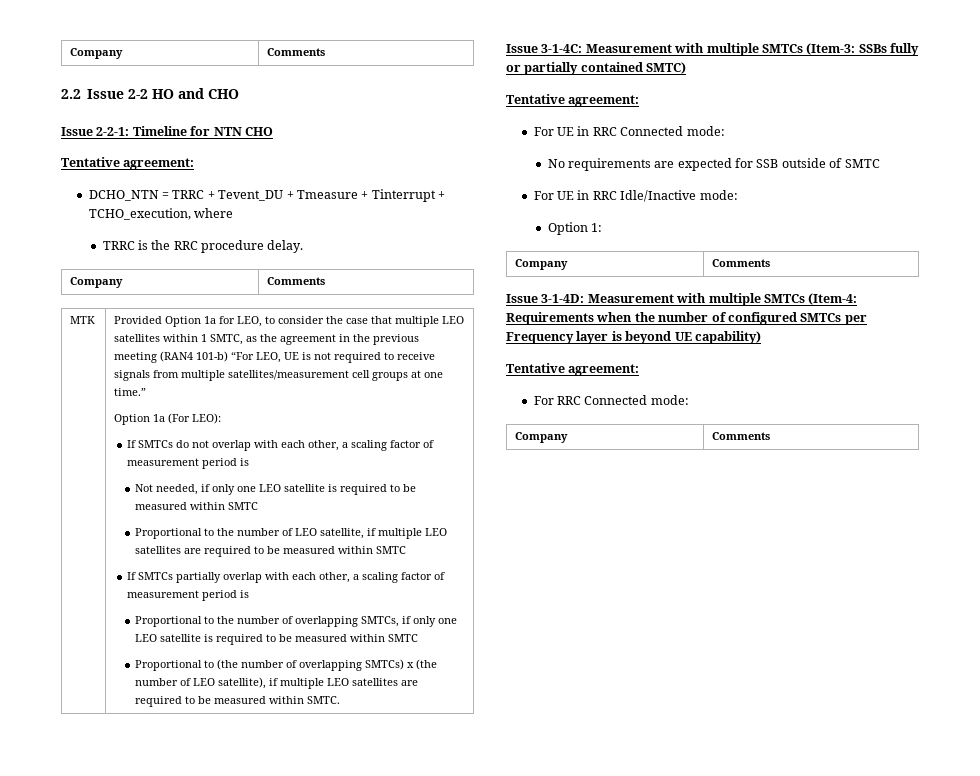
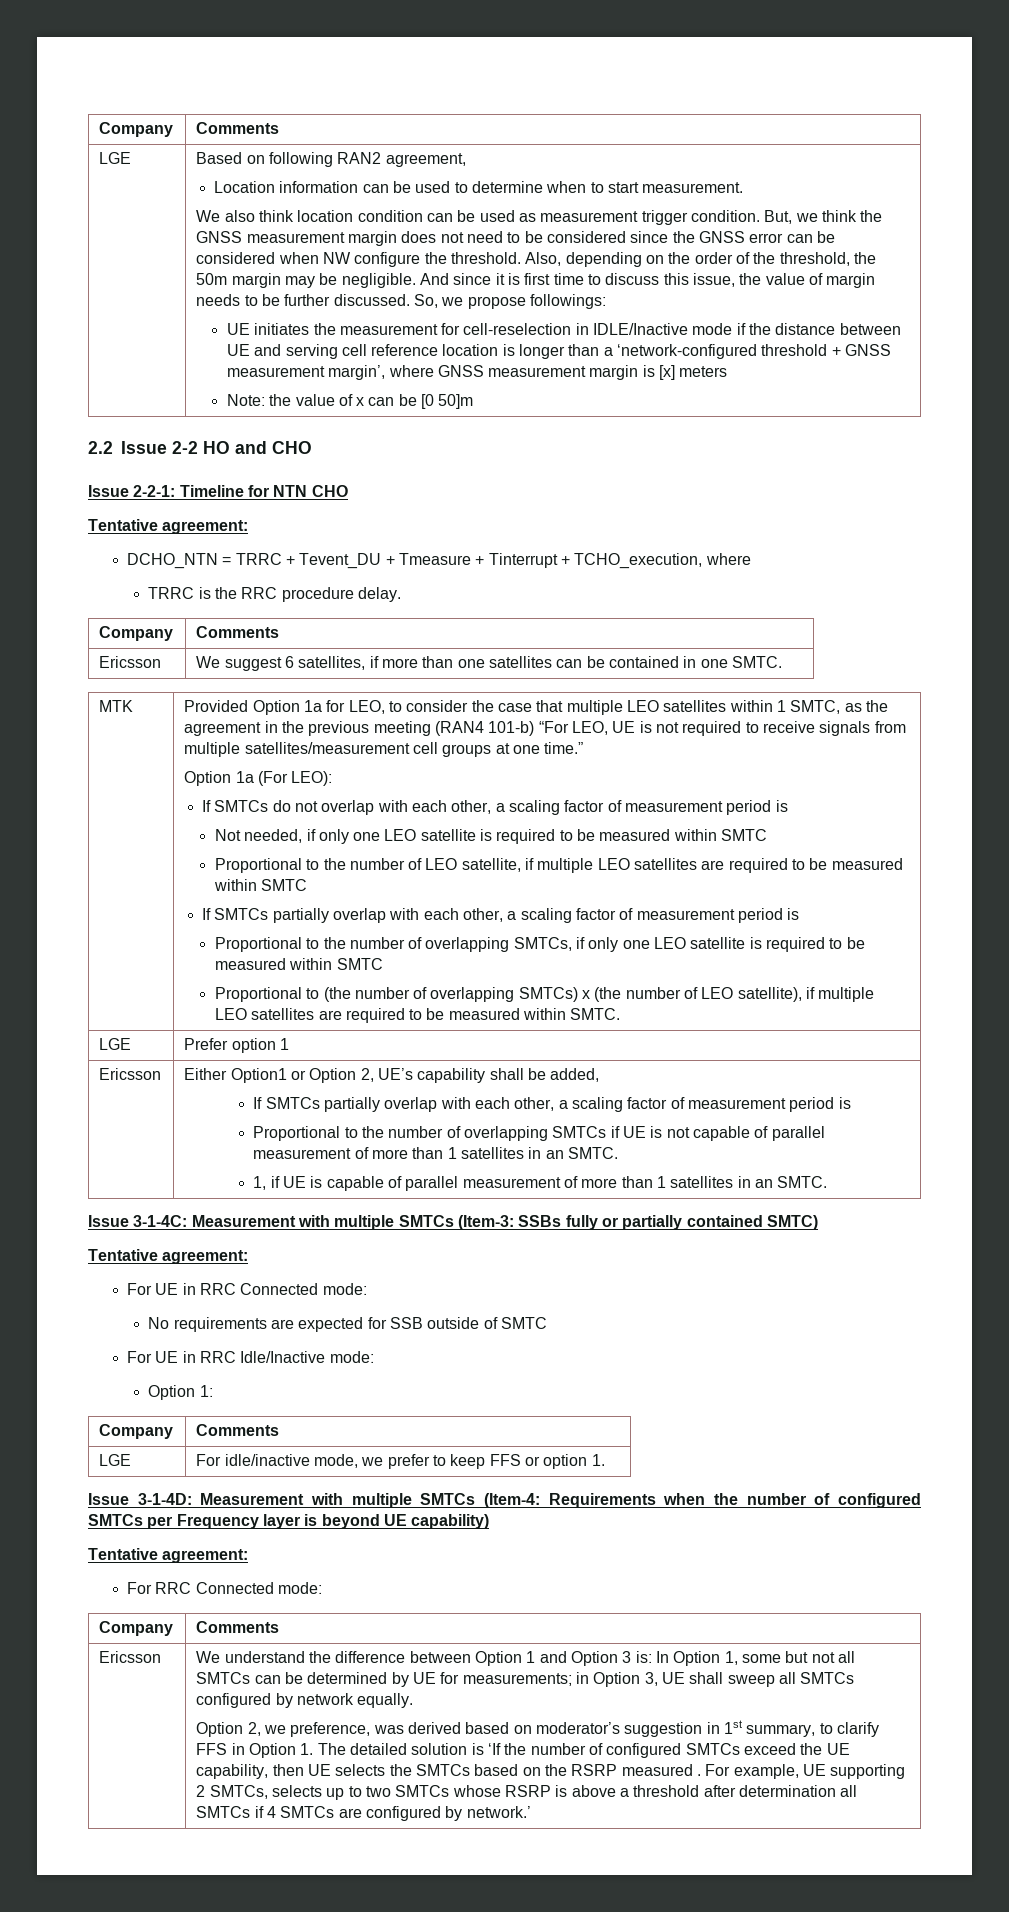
[70,48,124,59] [267,48,326,56] Company | Comments -> [99,122,174,137] [196,122,280,134] [99,152,132,164] [196,152,466,167] [214,181,744,193] [196,210,883,225] [196,231,835,246] [196,252,876,267] [196,273,876,288] [196,294,606,309] [226,323,901,335] [226,344,892,359] [226,365,728,380] [226,394,474,409] Company | Comments // LGE | Based on following RAN2 agreement, // Location information can be used to determine when to start measurement. // We also think location condition can be used as measurement trigger condition. But, we think the GNSS measurement margin does not need to be considered since the GNSS error can be considered when NW configure the threshold. Also, depending on the order of the threshold, the 50m margin may be negligible. And since it is first time to discuss this issue, the value of margin needs to be further discussed. So, we propose followings: // UE initiates the measurement for cell-reselection in IDLE/Inactive mode if the distance between UE and serving cell reference location is longer than a ‘network-configured threshold + GNSS measurement margin’, where GNSS measurement margin is [x] meters // Note: the value of x can be [0 50]m
(326, 281) none -> [99,656,162,668] [196,656,782,671] // Ericsson | We suggest 6 satellites, if more than one satellites can be contained in one SMTC.
(340, 700) none -> [99,1038,132,1050] [184,1038,290,1053] [99,1068,162,1080] [184,1068,600,1083] [253,1097,851,1112] [253,1126,825,1141] [253,1147,618,1159] [253,1176,828,1191] // LGE | Prefer option 1 // Ericsson | Either Option1 or Option 2, UE’s capability shall be added, // If SMTCs partially overlap with each other, a scaling factor of measurement period is // Proportional to the number of overlapping SMTCs if UE is not capable of parallel measurement of more than 1 satellites in an SMTC. // 1, if UE is capable of parallel measurement of more than 1 satellites in an SMTC.
(771, 263) none -> [99,1454,132,1466] [196,1454,605,1469] // LGE | For idle/inactive mode, we prefer to keep FFS or option 1.
(771, 436) none -> [99,1651,162,1663] [196,1651,855,1666] [196,1672,855,1687] [196,1693,414,1708] [196,1720,879,1737] [196,1743,850,1758] [196,1764,906,1779] [196,1785,858,1800] [196,1806,531,1821] // Ericsson | We understand the difference between Option 1 and Option 3 is: In Option 1, some but not all SMTCs can be determined by UE for measurements; in Option 3, UE shall sweep all SMTCs configured by network equally. // Option 2, we preference, was derived based on moderator’s suggestion in 1st summary, to clarify FFS in Option 1. The detailed solution is ‘If the number of configured SMTCs exceed the UE capability, then UE selects the SMTCs based on the RSRP measured . For example, UE supporting 2 SMTCs, selects up to two SMTCs whose RSRP is above a threshold after determination all SMTCs if 4 SMTCs are configured by network.’

